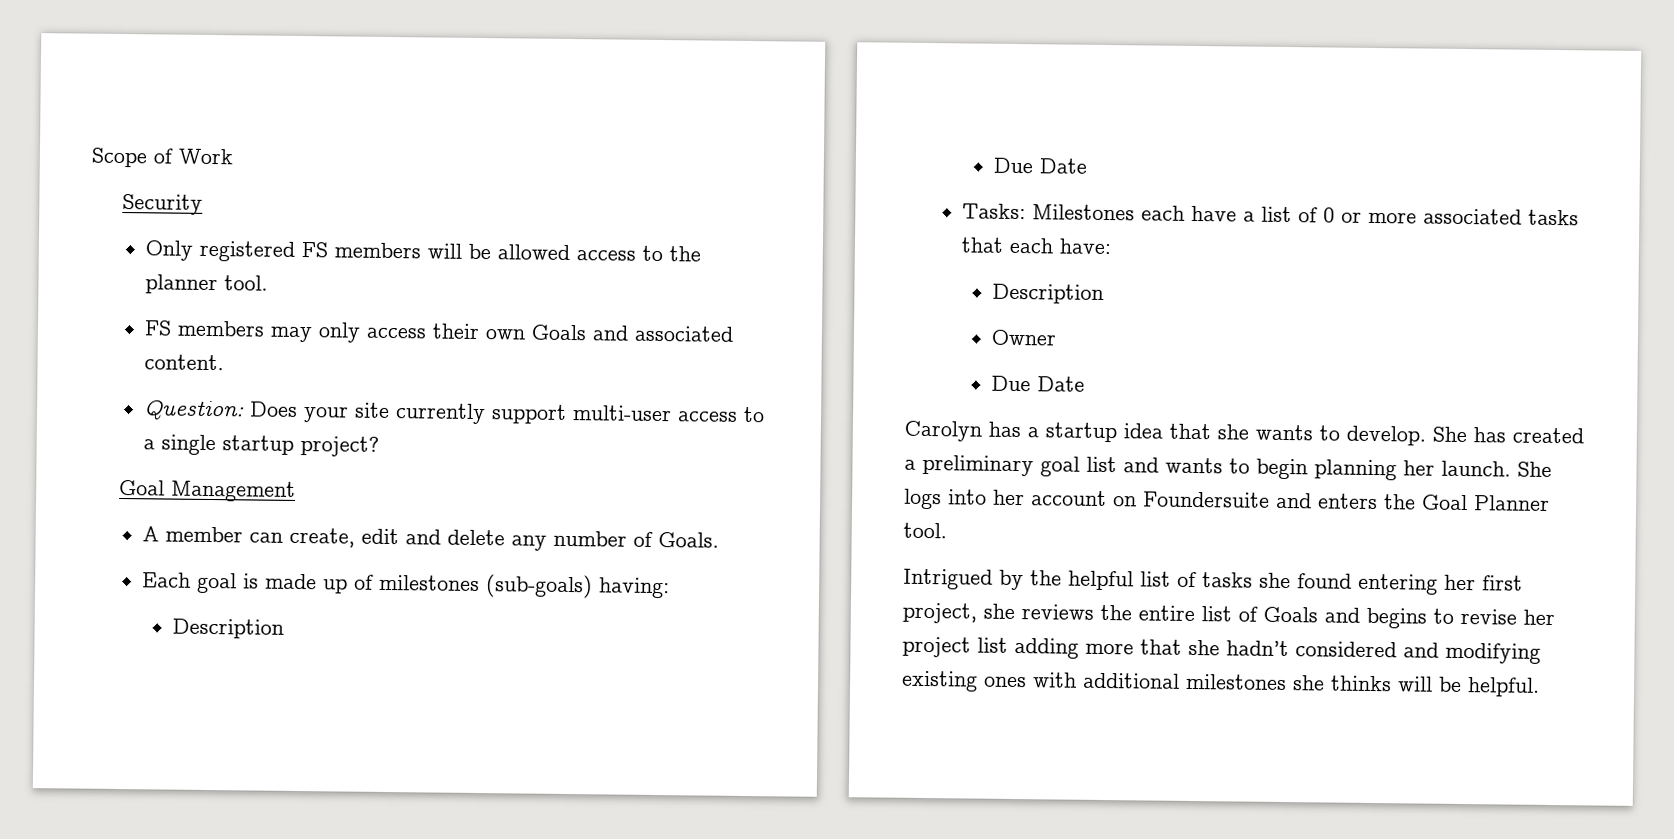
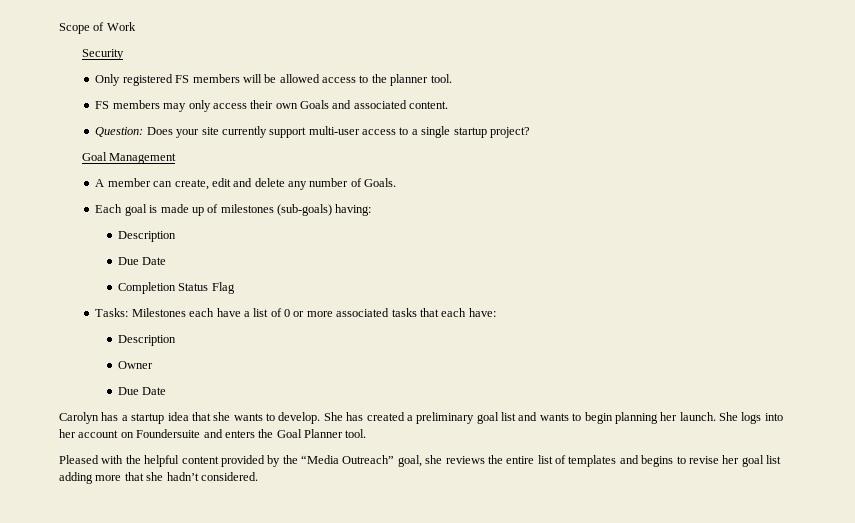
(1088, 166) none -> [117,282,235,294] // Completion Status Flag
[903,568,1523,595] [902,602,977,624] Intrigued by the helpful list of tasks she found entering her first project, -> [59,455,422,467] Pleased with the helpful content provided by the “Media Outreach” goal,
[1263,606,1318,623] Goals -> [568,455,617,467] templates
[902,636,971,658] project -> [741,455,764,467] goal
[1295,641,1541,664] [901,670,1540,697] considered and modifying existing ones with additional milestones she thinks will be helpful. -> [200,472,258,481] considered.

